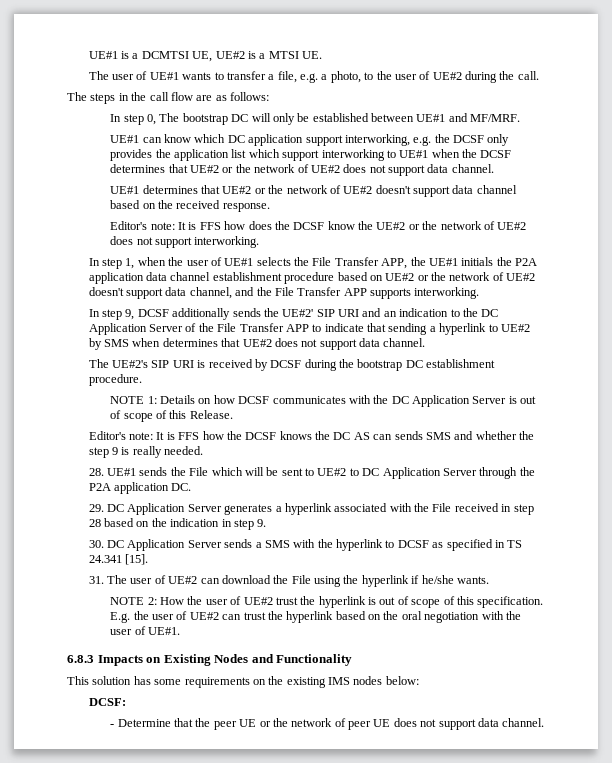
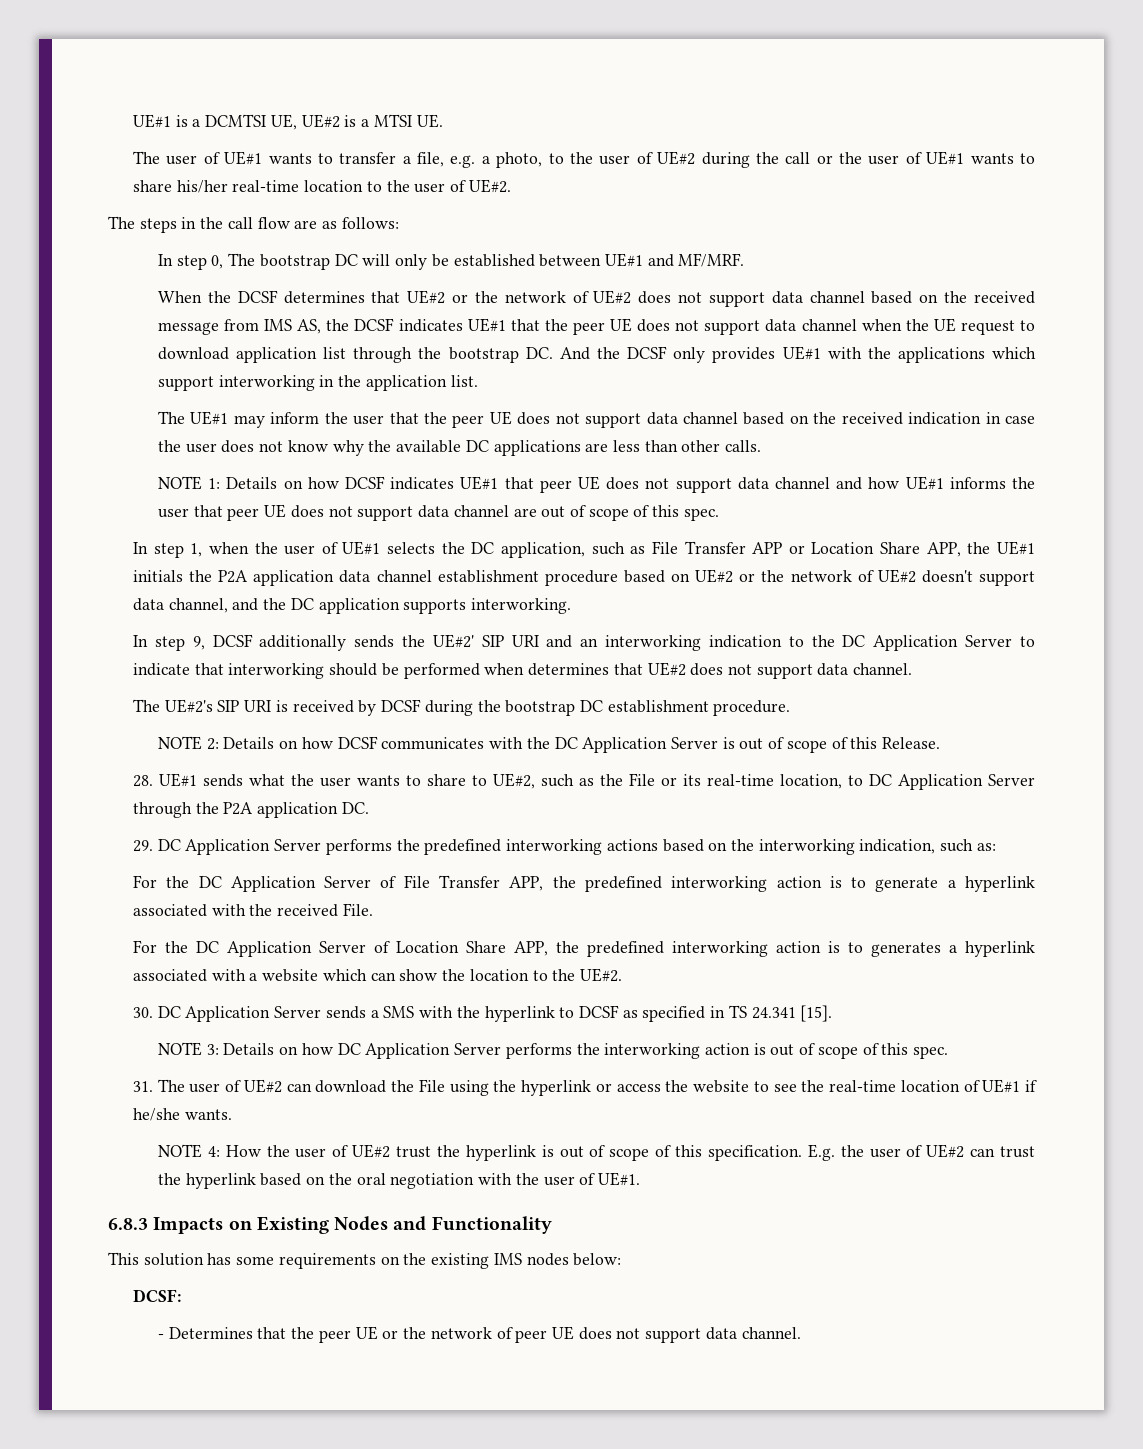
[517,71,539,80] call. -> [785,151,1036,165] [132,179,511,193] call or the user of UE#1 wants to share his/her real-time location to the user of UE#2.
[110,134,510,146] [110,149,460,161] UE#1 can know which DC application support interworking, e.g. the DCSF only provides the application list which support interworking to UE#1 when -> [157,291,202,303] When
[451,164,494,173] [110,185,517,197] [110,200,270,212] [110,221,527,230] [110,236,260,248] channel. // UE#1 determines that UE#2 or the network of UE#2 doesn't support data channel based on the received response. // Editor's note: It is FFS how does the DCSF know the UE#2 or the network of UE#2 does not support interworking. -> [809,291,1035,304] [157,318,1035,335] [157,346,1036,363] [157,375,478,391] [157,411,1035,428] [157,440,762,456] [157,476,1036,493] [157,504,719,521] channel based on the received message from IMS AS, the DCSF indicates UE#1 that the peer UE does not support data channel when the UE request to download application list through the bootstrap DC. And the DCSF only provides UE#1 with the applications which support interworking in the application list. // The UE#1 may inform the user that the peer UE does not support data channel based on the received indication in case the user does not know why the available DC applications are less than other calls. // NOTE 1: Details on how DCSF indicates UE#1 that peer UE does not support data channel and how UE#1 informs the user that peer UE does not support data channel are out of scope of this spec.
[312,257,379,266] File Transfer -> [471,541,921,558] DC application, such as File Transfer APP or Location Share
[274,287,367,296] File Transfer APP -> [290,598,400,614] DC application
(397, 314) none -> [605,635,702,651] interworking
[185,323,530,335] [88,338,130,350] of the File Transfer APP to indicate that sending a hyperlink to UE#2 by SMS -> [1019,636,1035,647] [132,663,480,679] to indicate that interworking should be performed
[147,396,157,404] 1: -> [206,738,219,750] 2:
[88,431,535,440] [88,446,204,458] [88,467,347,476] Editor's note: It is FFS how the DCSF knows the DC AS can sends SMS and whether the step 9 is really needed. // 28. UE#1 sends the File which will be sent to UE#2 -> [132,773,842,789] 28. UE#1 sends what the user wants to share to UE#2, such as the File or its real-time location,
(222, 508) none -> [325,839,996,855] [132,875,1036,892] [132,903,373,917] [132,940,863,957] performs the predefined interworking actions based on the interworking indication, such as: // For the DC Application Server of File Transfer APP, the predefined interworking action is to generate a hyperlink associated with the received File. // For the DC Application Server of Location Share APP, the predefined interworking action is to
[414,503,534,515] [88,518,267,530] the File received in step 28 based on the indication in step 9. -> [249,968,622,982] a website which can show the location to the UE#2.
(149, 559) none -> [157,1042,949,1059] // NOTE 3: Details on how DC Application Server performs the interworking action is out of scope of this spec.
(409, 581) none -> [595,1079,1021,1093] or access the website to see the real-time location of UE#1
[147,597,157,605] 2: -> [207,1146,220,1157] 4:
[117,719,171,727] Determine -> [168,1327,253,1339] Determines

